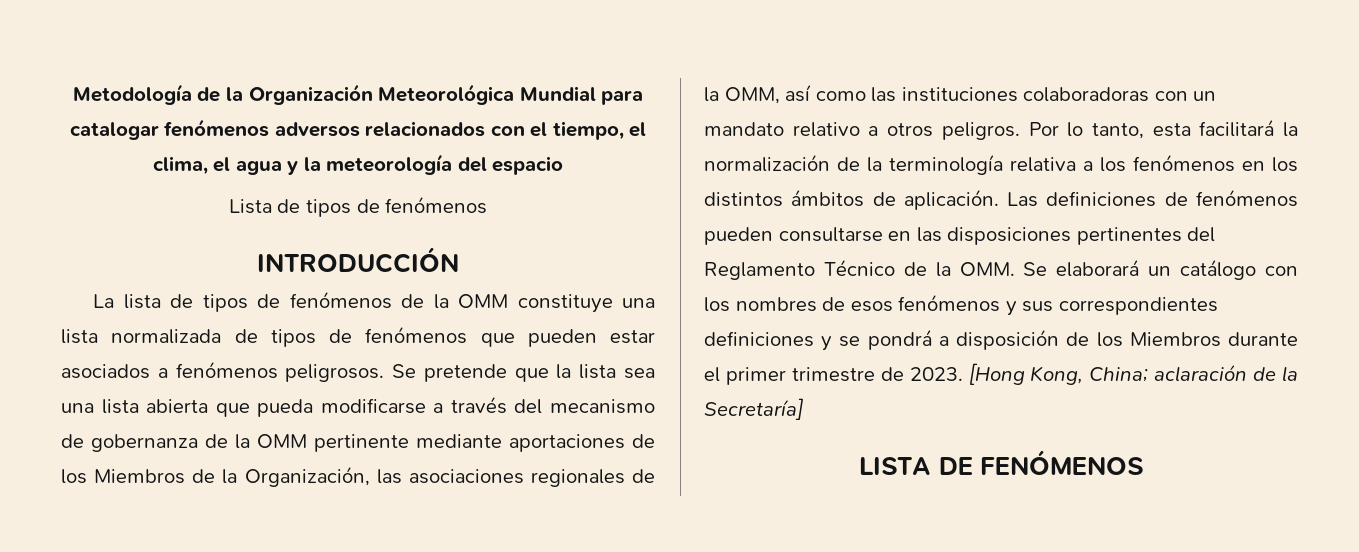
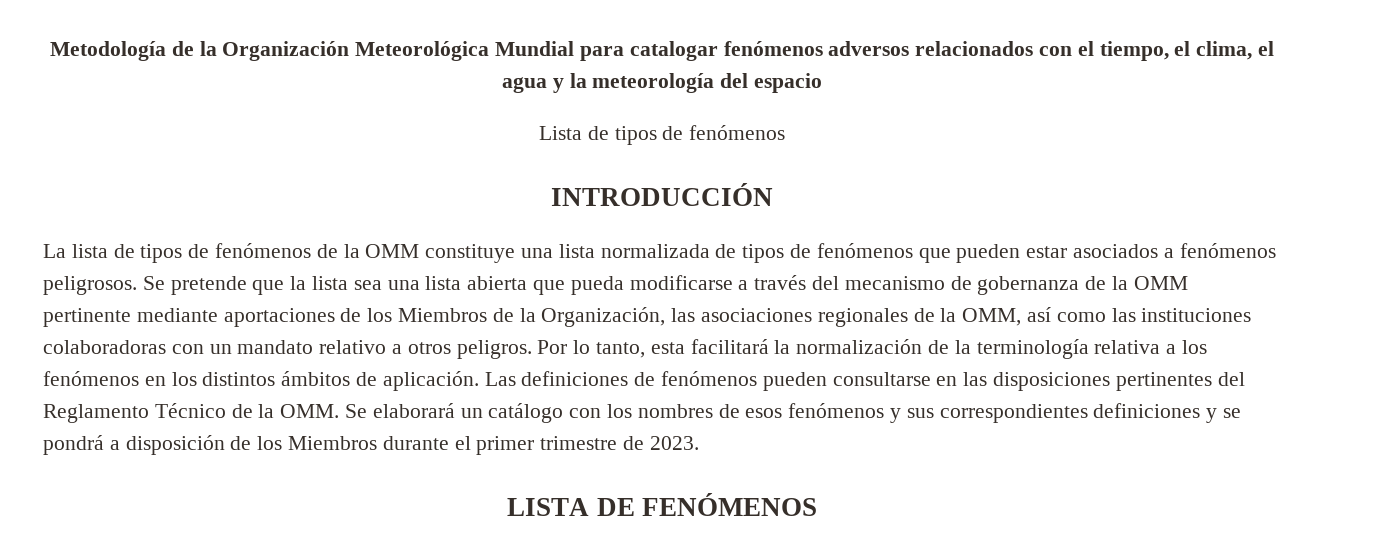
[968,363,1298,385] [704,398,804,420] [Hong Kong, China; aclaración de la Secretaría] -> (699, 443) none

